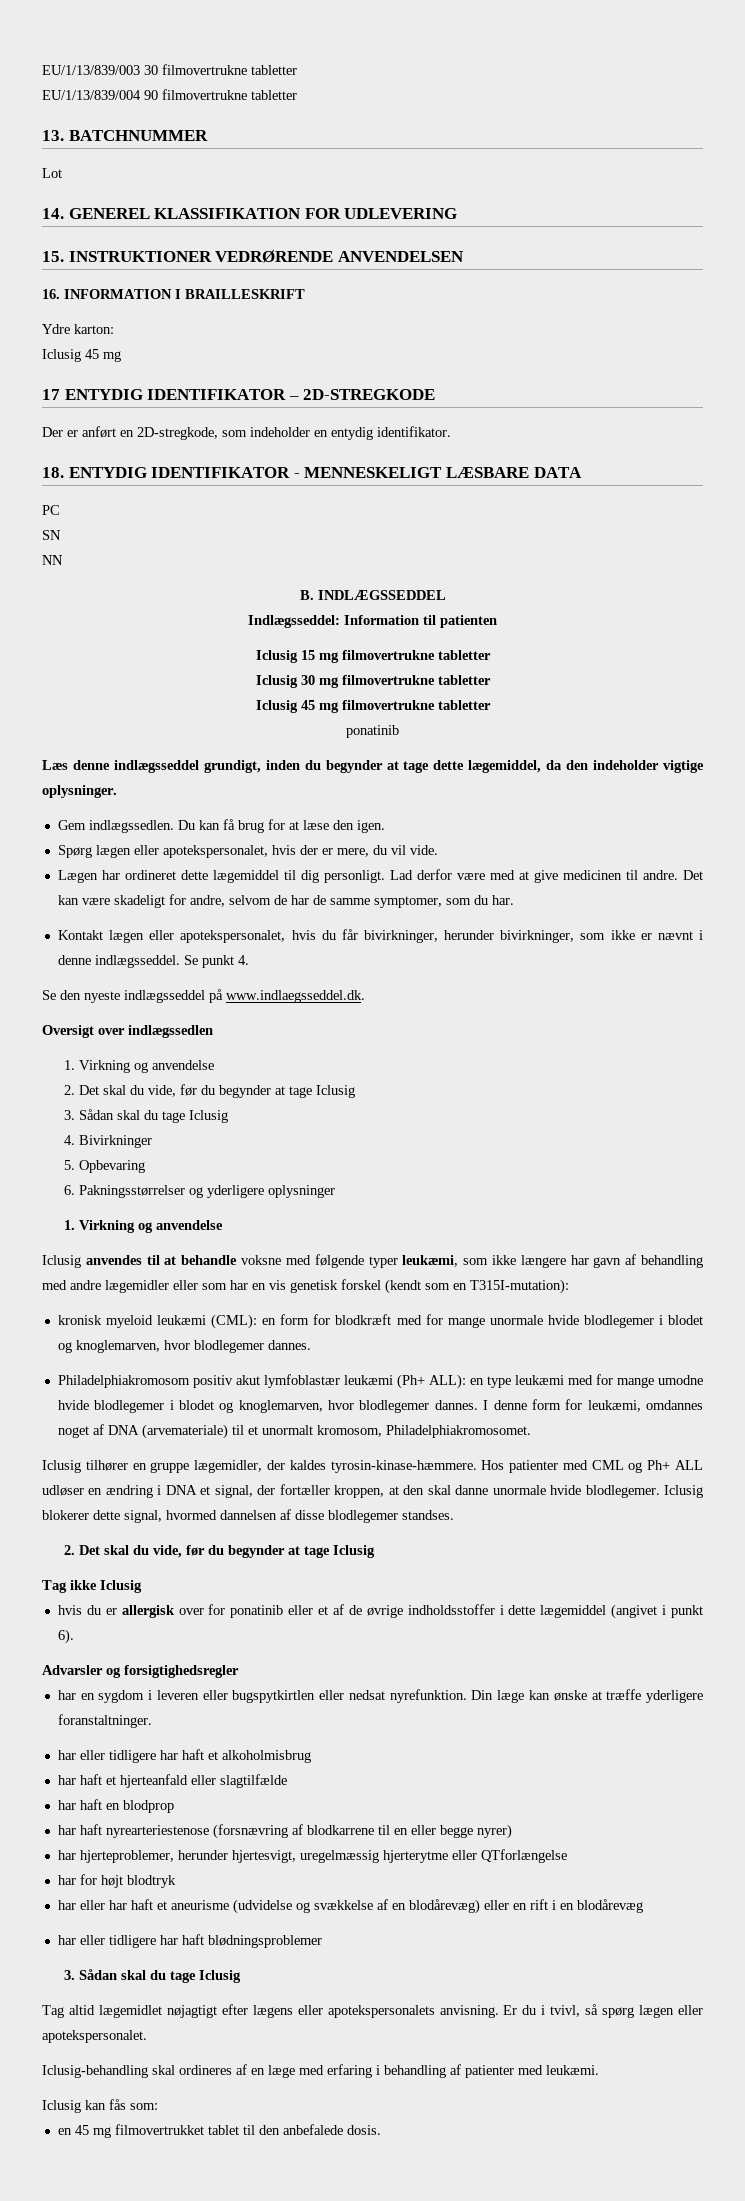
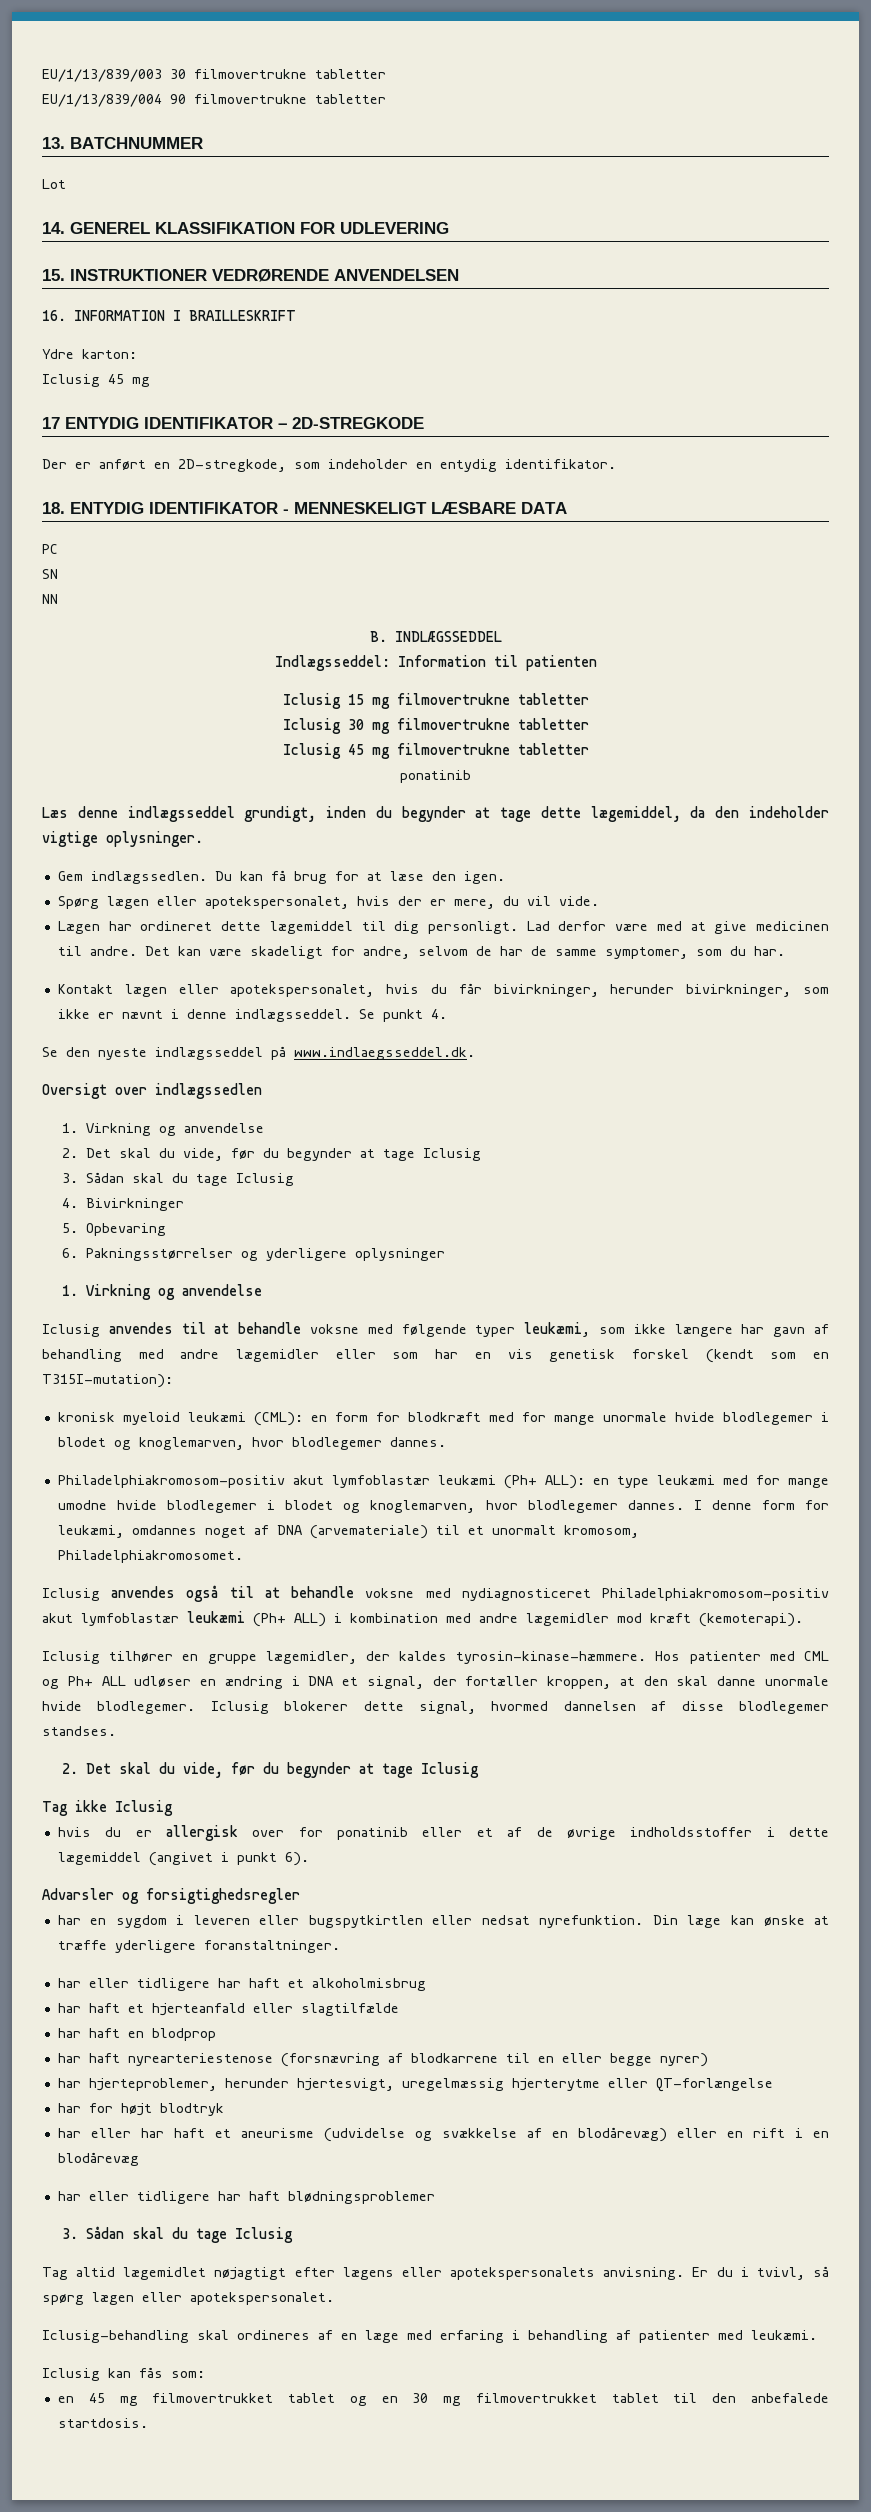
[57,1375,233,1388] Philadelphiakromosom positiv -> [57,1475,285,1488] Philadelphiakromosom-positiv
(531, 1431) none -> [42,1585,829,1602] [42,1611,803,1627] // Iclusig anvendes også til at behandle voksne med nydiagnosticeret Philadelphiakromosom-positiv akut lymfoblastær leukæmi (Ph+ ALL) i kombination med andre lægemidler mod kræft (kemoterapi).
[480,1849,567,1863] QTforlængelse -> [655,2078,773,2092] QT-forlængelse
(239, 2130) none -> [349,2393,659,2406] og en 30 mg filmovertrukket tablet
[346,2125,381,2135] dosis. -> [57,2418,148,2428] startdosis.

